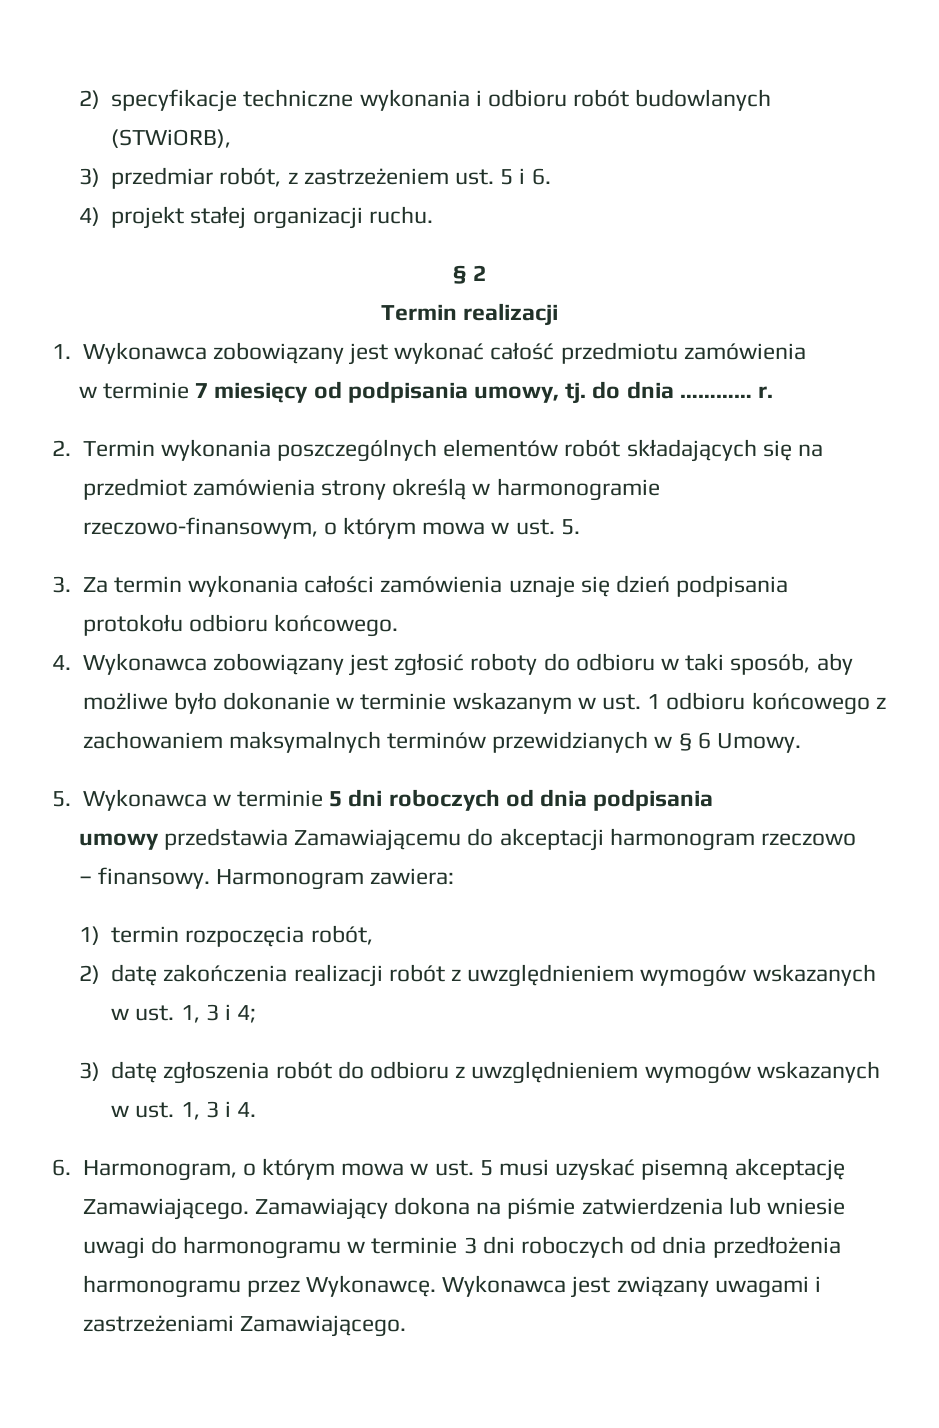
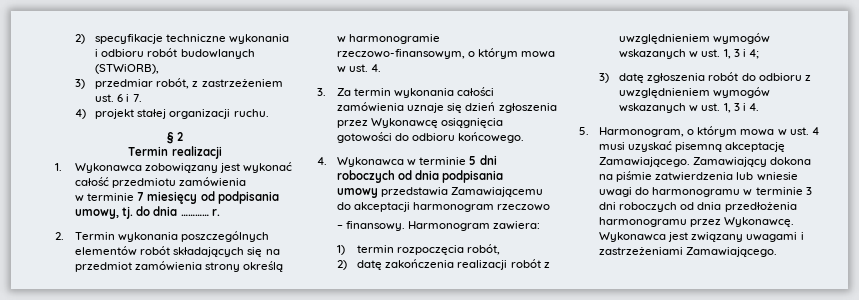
[500,168,551,185] 5 i 6. -> [117,94,142,102] 6 i 7.
[560,519,580,535] 5. -> [371,64,382,72] 4.
[676,575,789,597] [82,614,398,637] [52,653,853,676] [82,692,886,715] [82,731,801,753] [52,791,71,807] podpisania protokołu odbioru końcowego. // 4. Wykonawca zobowiązany jest zgłosić roboty do odbioru w taki sposób, aby możliwe było dokonanie w terminie wskazanym w ust. 1 odbioru końcowego z zachowaniem maksymalnych terminów przewidzianych w § 6 Umowy. // 5. -> [498,103,557,113] [337,118,504,128] [337,132,525,143] [317,157,327,165] zgłoszenia przez Wykonawcę osiągnięcia gotowości do odbioru końcowego. // 4.
[52,1159,71,1176] 6. -> [579,127,589,135] 5.
[479,1160,493,1176] 5 -> [811,127,819,135] 4

